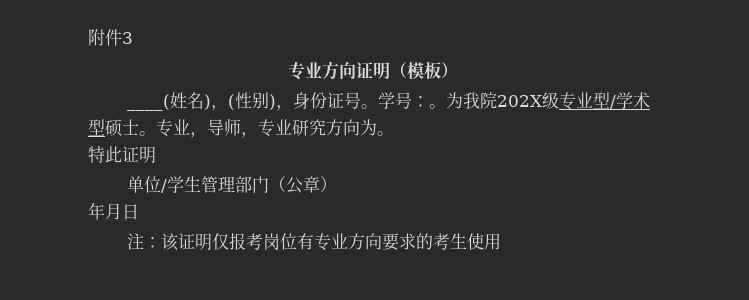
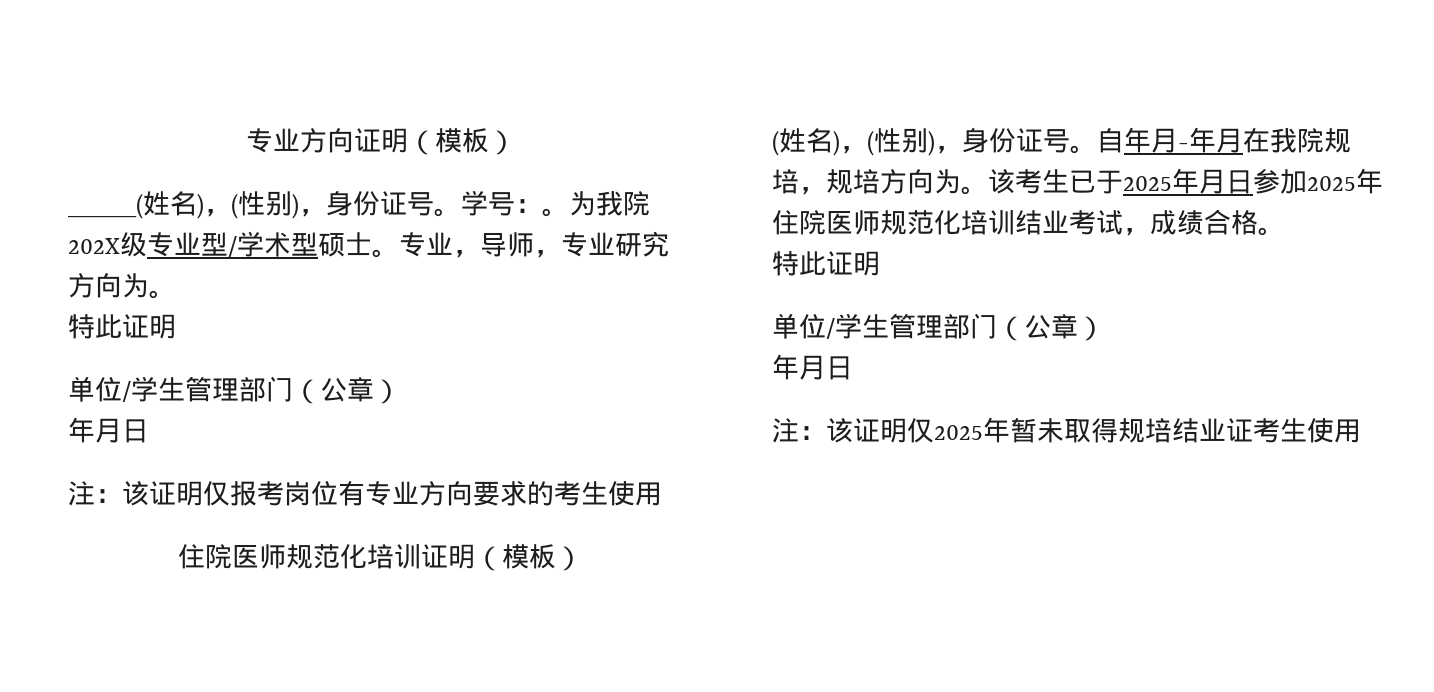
[88,29,133,46] 附件3 // -> (245, 140) none
(501, 241) none -> [178,544,583,571] [772,127,1351,156] [772,168,1383,195] [772,209,1285,236] [772,251,880,276] [772,313,1105,341] [772,354,853,380] [772,417,1361,443] // 住院医师规范化培训证明（模板） // (姓名)，(性别)，身份证号。自年月-年月在我院规培，规培方向为。该考生已于2025年月日参加2025年住院医师规范化培训结业考试，成绩合格。 // 特此证明 // 单位/学生管理部门（公章） // 年月日 // 注：该证明仅2025年暂未取得规培结业证考生使用

